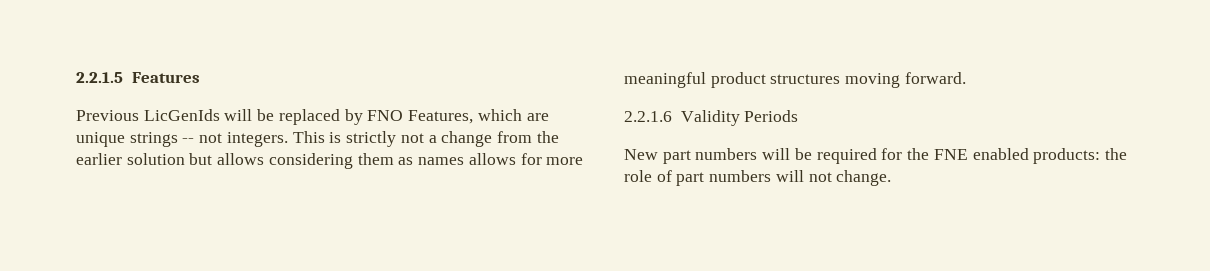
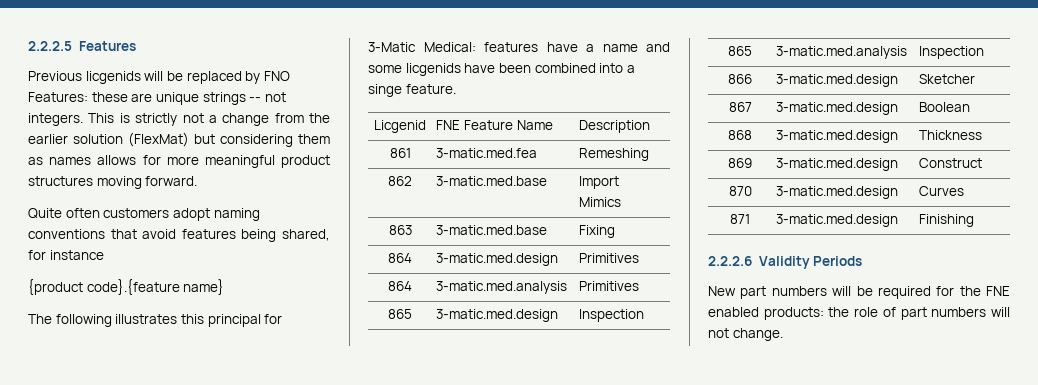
[76,72,123,83] 2.2.1.5 -> [28,41,72,51] 2.2.2.5
[143,109,220,121] LicGenIds -> [85,71,141,84] licgenids
[408,109,522,124] Features, which -> [28,92,128,102] Features: these
[189,153,265,165] but allows -> [128,132,215,147] (FlexMat) but
[624,111,672,122] 2.2.1.6 -> [28,208,260,221] [28,229,330,242] [28,250,104,260] [28,279,225,295] [28,314,283,327] [368,42,670,52] [368,63,635,76] [368,84,456,97] [374,120,426,133] [436,120,553,130] [579,120,651,133] [389,148,411,158] [436,148,538,158] [579,148,650,161] [388,176,412,186] [436,176,548,186] [579,176,620,189] [579,197,622,207] [388,225,412,235] [436,225,548,235] [579,225,616,238] [388,253,412,263] [436,253,559,266] [579,253,640,263] [388,281,412,291] [436,281,568,294] [579,281,640,291] [388,309,412,319] [436,309,559,322] [579,309,645,322] [728,46,752,56] [776,46,908,59] [919,46,985,59] [728,74,752,84] [776,74,899,87] [919,74,976,84] [728,102,752,112] [776,102,899,115] [919,102,971,112] [728,130,752,140] [776,130,899,143] [919,130,983,140] [728,158,752,168] [776,158,899,171] [919,158,983,168] [728,186,752,196] [776,186,899,199] [919,186,965,196] [730,214,750,224] [776,214,899,227] [919,214,975,227] [708,256,752,266] Quite often customers adopt naming conventions that avoid features being shared, for instance // {product code}.{feature name} // The following illustrates this principal for 3-Matic Medical: features have a name and some licgenids have been combined into a singe feature. // Licgenid | FNE Feature Name | Description // 861 | 3-matic.med.fea | Remeshing // 862 | 3-matic.med.base | Import Mimics // 863 | 3-matic.med.base | Fixing // 864 | 3-matic.med.design | Primitives // 864 | 3-matic.med.analysis | Primitives // 865 | 3-matic.med.design | Inspection // 865 | 3-matic.med.analysis | Inspection // 866 | 3-matic.med.design | Sketcher // 867 | 3-matic.med.design | Boolean // 868 | 3-matic.med.design | Thickness // 869 | 3-matic.med.design | Construct // 870 | 3-matic.med.design | Curves // 871 | 3-matic.med.design | Finishing // 2.2.2.6

